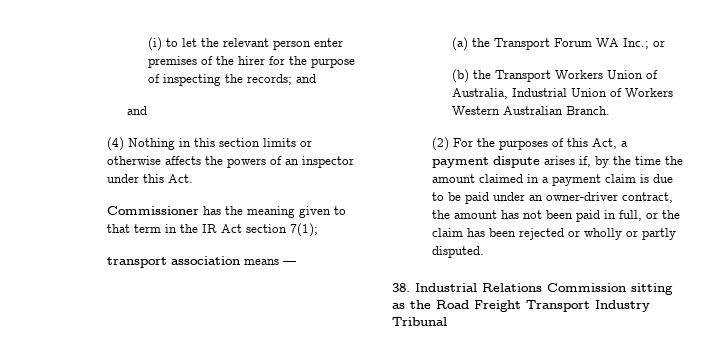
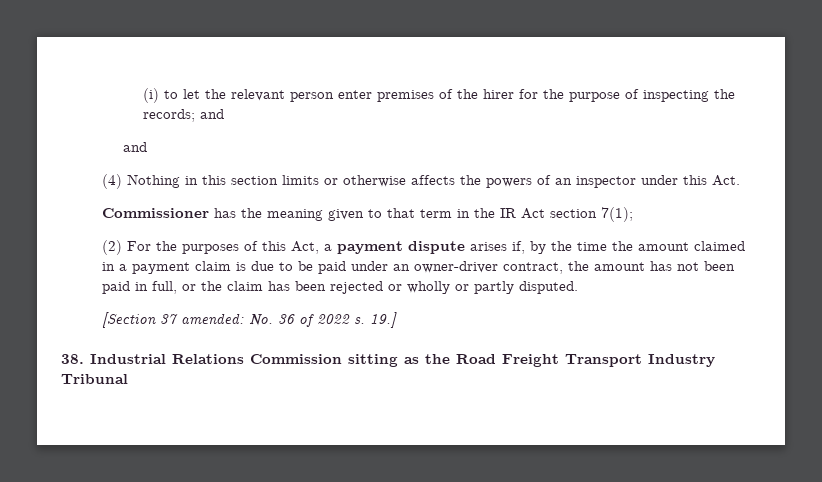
[107,256,297,268] [452,37,666,51] [452,69,659,83] [452,88,674,99] [452,106,611,115] // transport association means — // (a) the Transport Forum WA Inc.; or // (b) the Transport Workers Union of Australia, Industrial Union of Workers Western Australian Branch. -> (634, 214) none
(485, 252) none -> [102,312,398,328] // [Section 37 amended: No. 36 of 2022 s. 19.]

